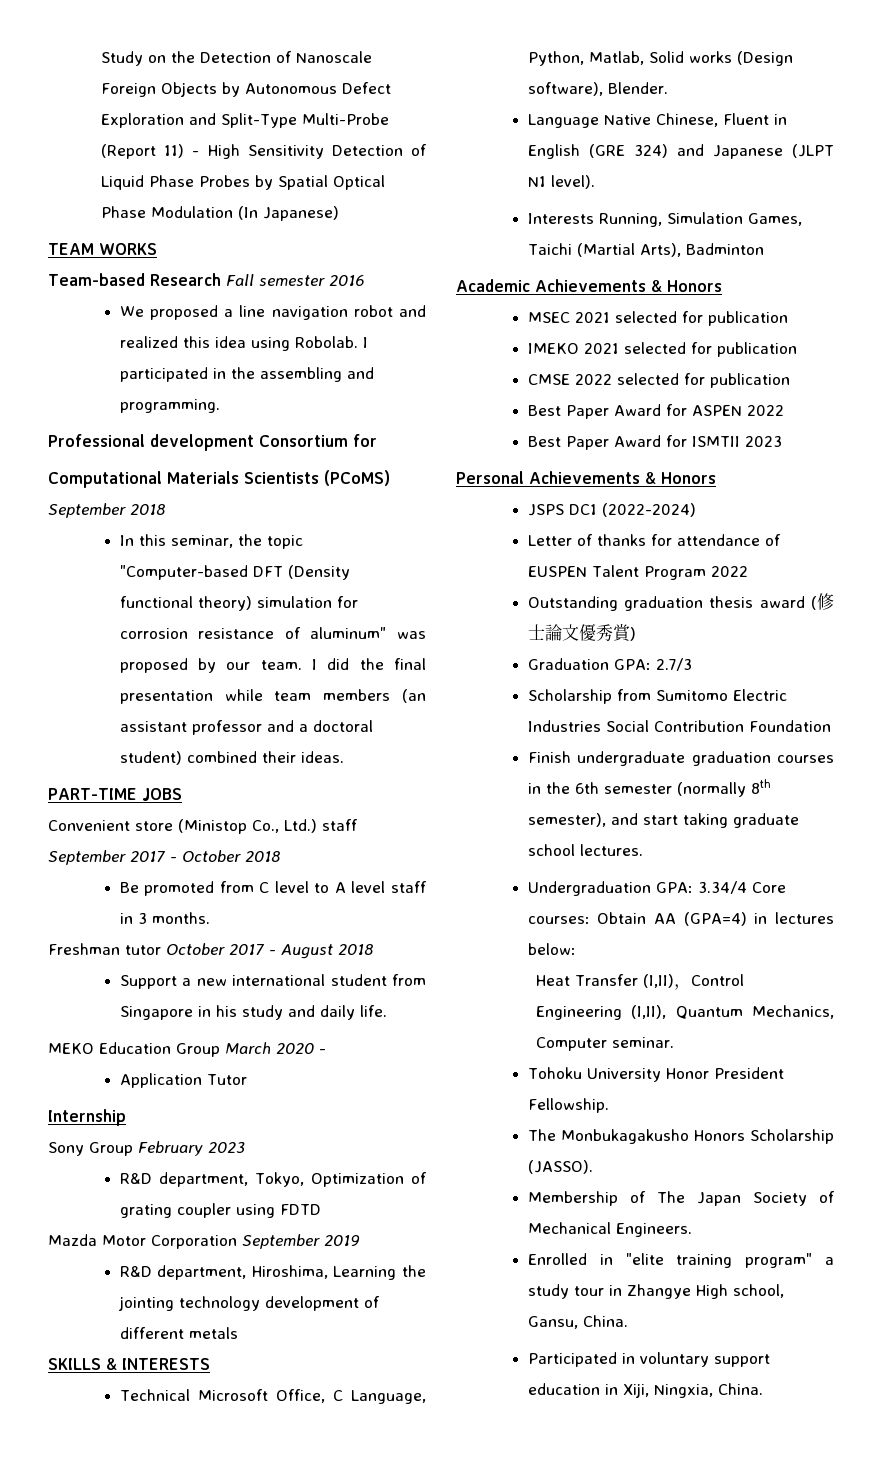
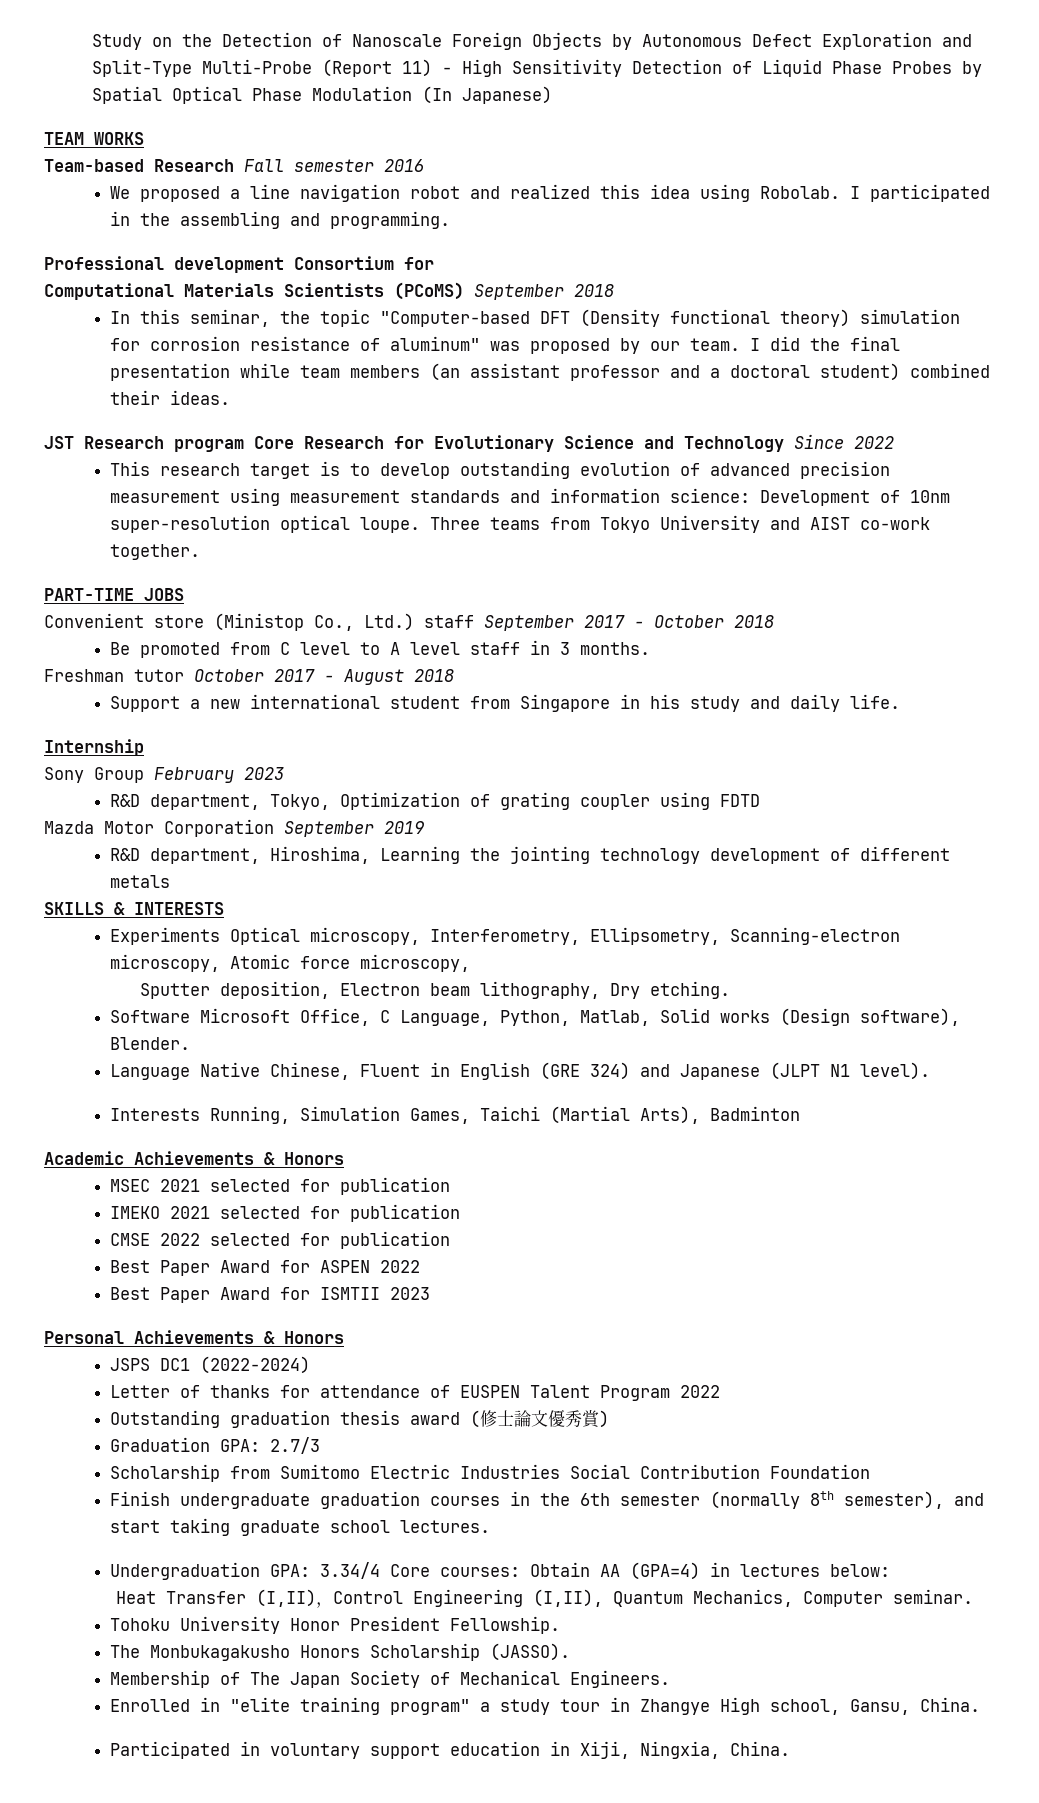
(344, 757) none -> [44,434,894,452] [110,461,891,479] [110,488,951,506] [110,515,931,533] [110,544,201,560] // JST Research program Core Research for Evolutionary Science and Technology Since 2022 // This research target is to develop outstanding evolution of advanced precision measurement using measurement standards and information science: Development of 10nm super-resolution optical loupe. Three teams from Tokyo University and AIST co-work together.
[48,1042,326,1057] [119,1073,247,1088] // MEKO Education Group March 2020 - // Application Tutor -> (901, 701) none
[119,1389,190,1401] Technical -> [110,927,901,945] [110,954,471,972] [139,981,730,999] [110,1010,191,1023] Experiments Optical microscopy, Interferometry, Ellipsometry, Scanning-electron microscopy, Atomic force microscopy, // Sputter deposition, Electron beam lithography, Dry etching. // Software

